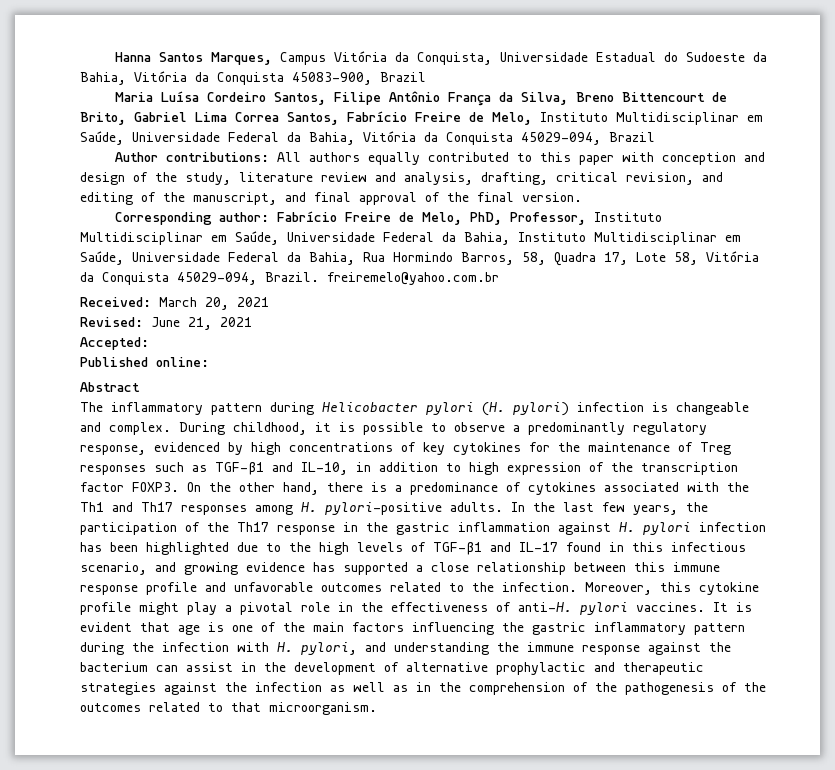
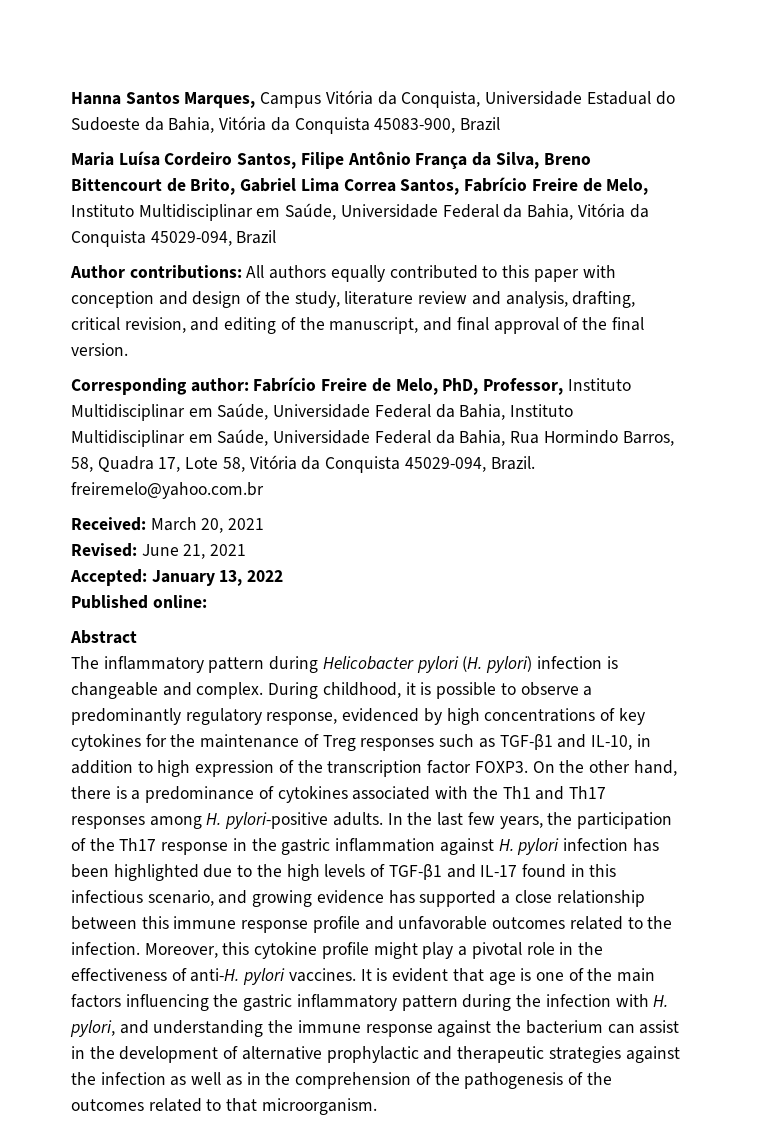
(149, 343) none -> [151,570,284,586] January 13, 2022

